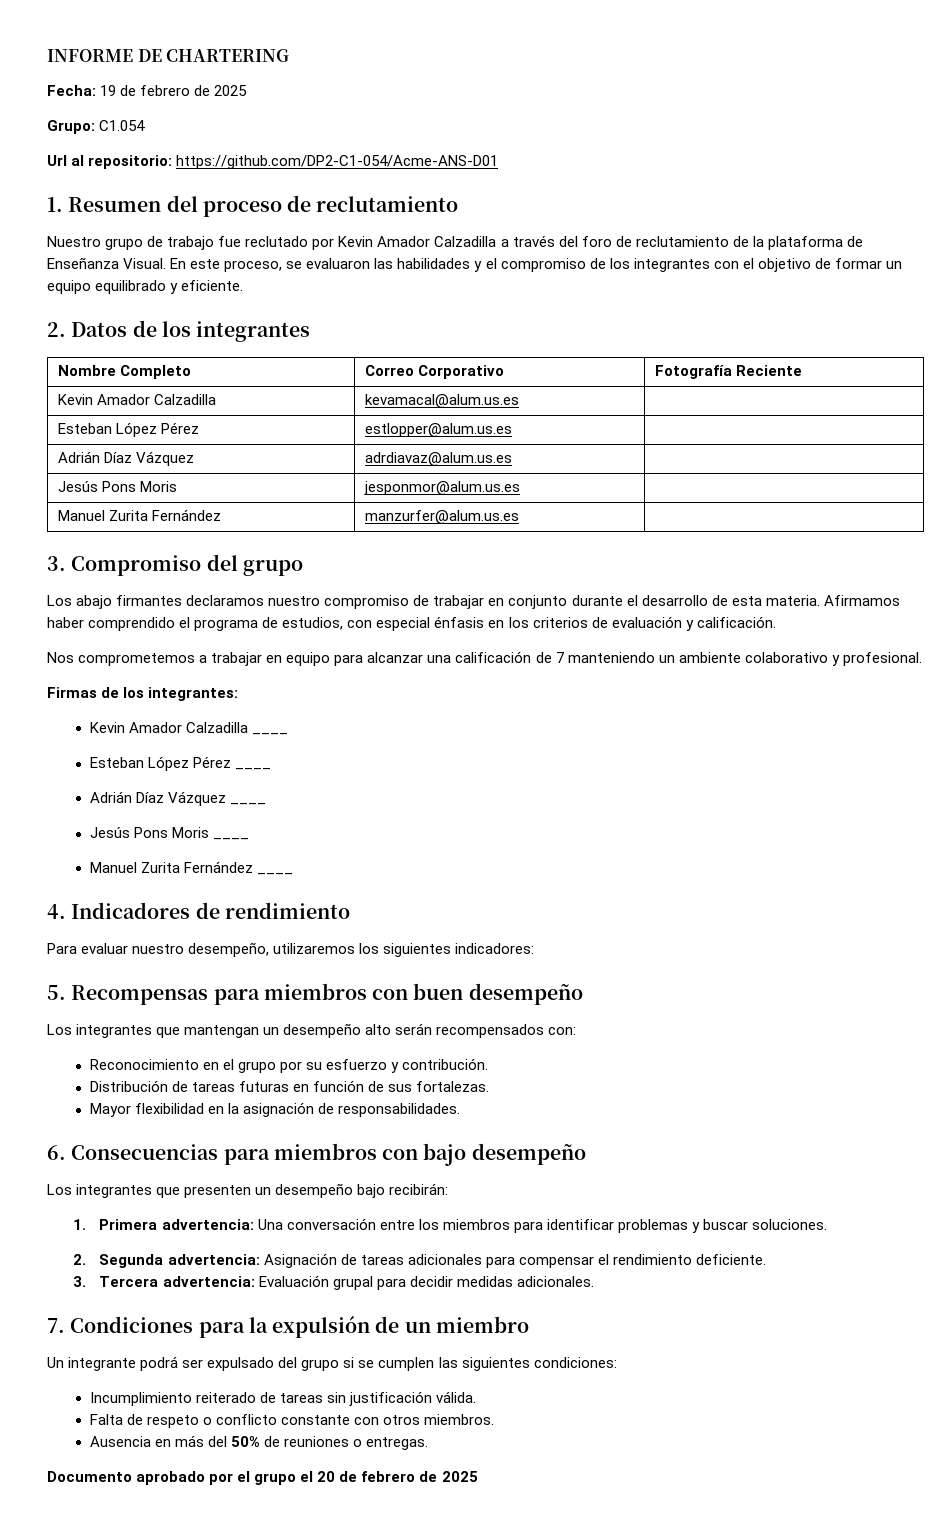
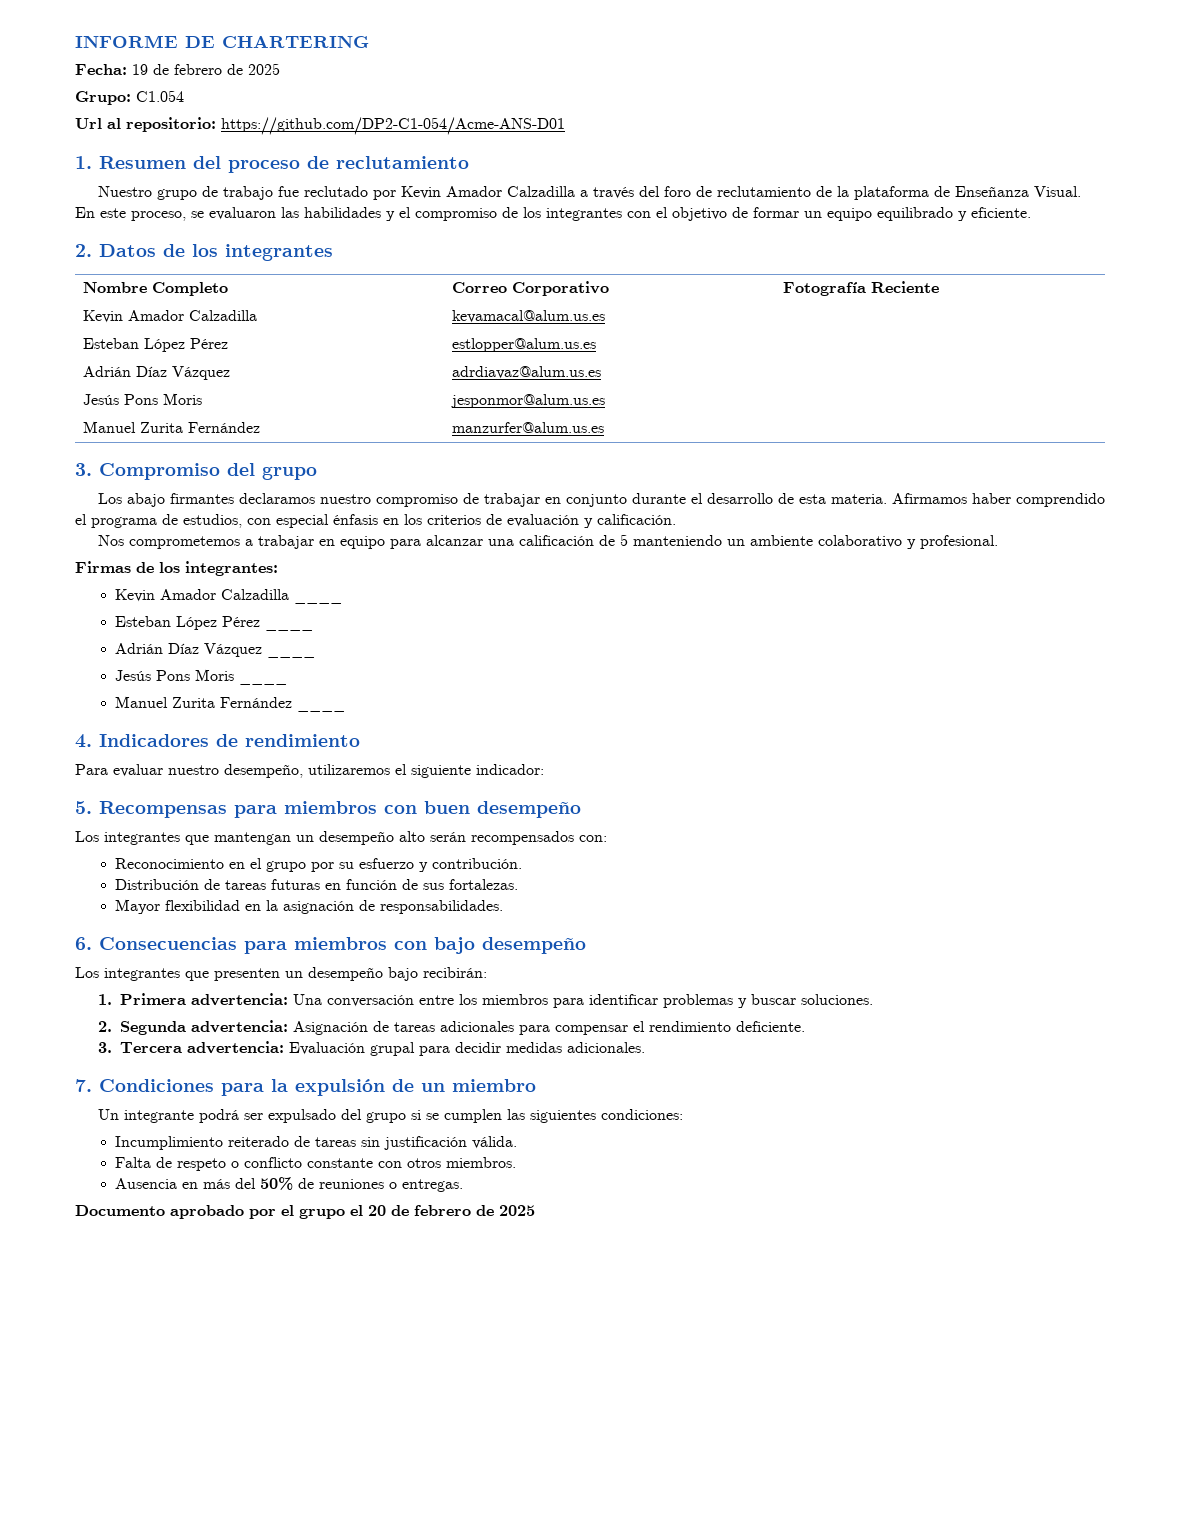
[555,652,564,663] 7 -> [619,534,628,546] 5
[359,943,535,957] los siguientes indicadores: -> [395,764,544,778] el siguiente indicador:

